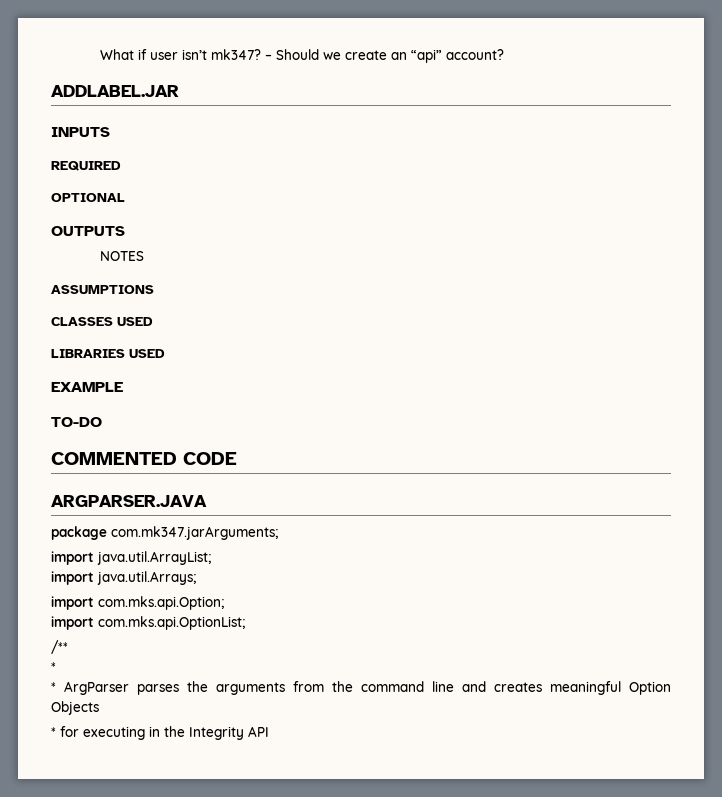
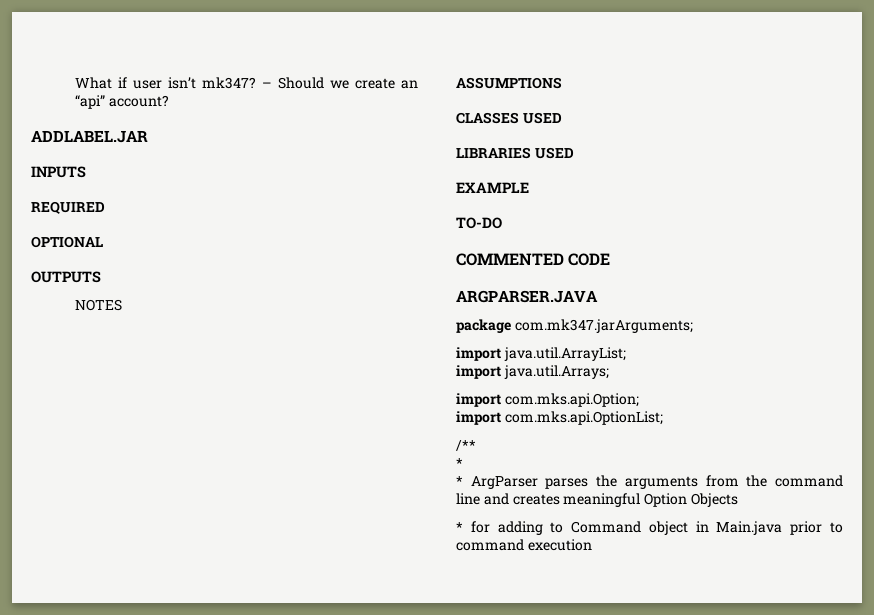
[83,726,269,740] executing in the Integrity API -> [497,521,843,535] [456,539,592,551] adding to Command object in Main.java prior to command execution

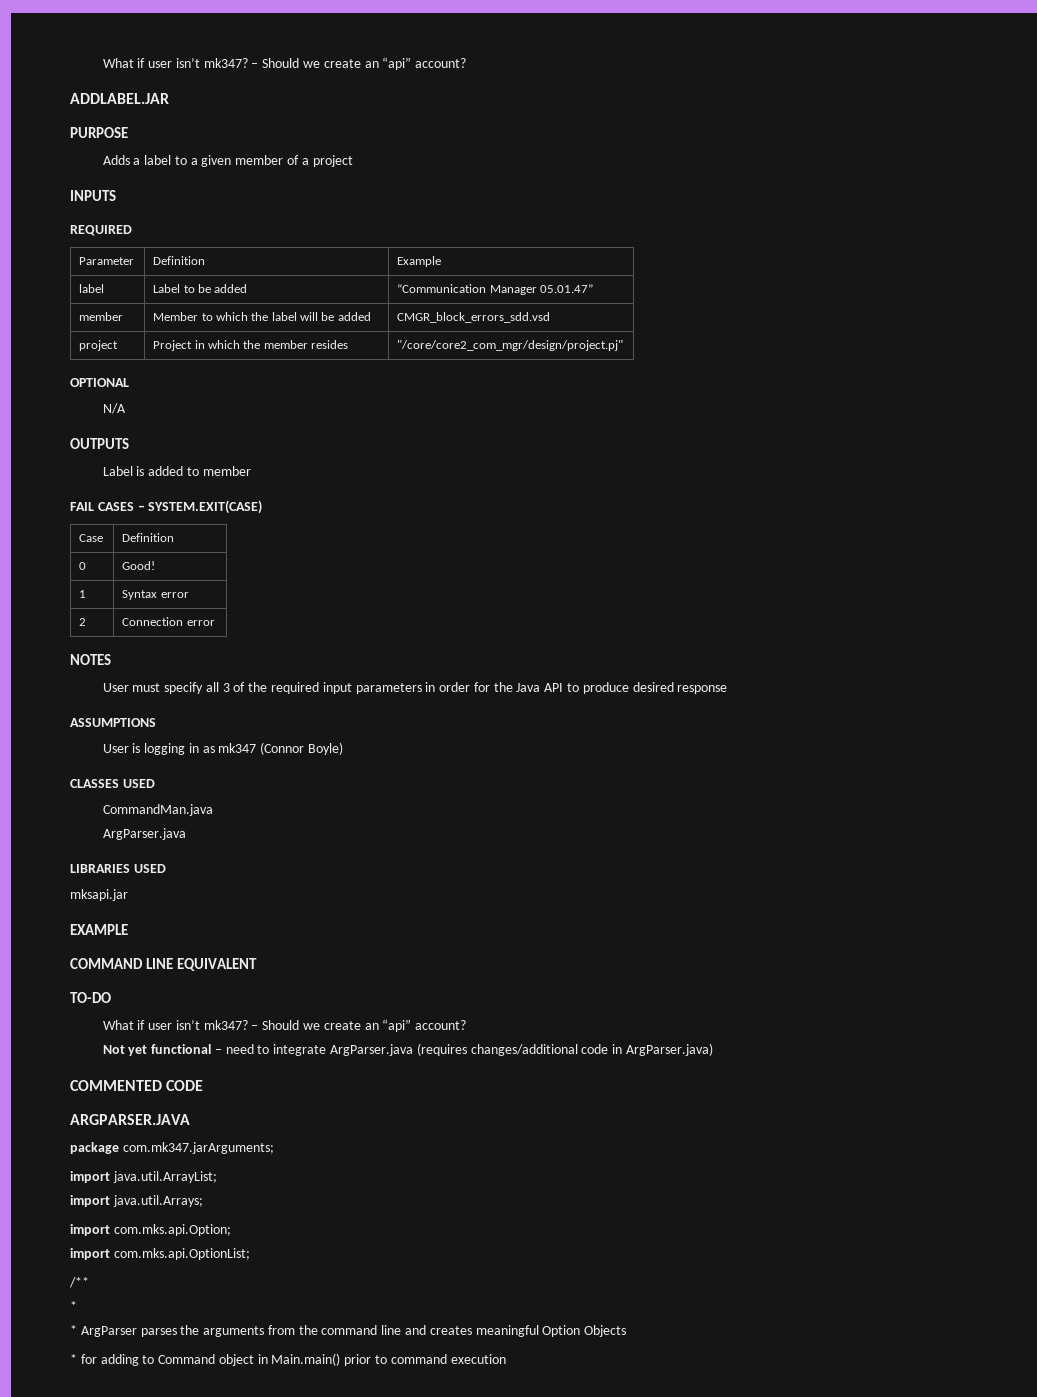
[31,166,86,178] [31,201,105,214] INPUTS // REQUIRED -> [70,127,128,138] [102,155,353,167] [70,190,116,201] [70,225,132,236] [79,257,135,265] [153,256,206,265] [397,256,442,267] [79,284,105,293] [153,284,248,293] [397,284,593,295] [79,312,124,321] [153,312,371,321] [397,312,551,323] [79,340,119,351] [153,340,349,351] [397,340,624,351] PURPOSE // Adds a label to a given member of a project // INPUTS // REQUIRED // Parameter | Definition | Example // label | Label to be added | “Communication Manager 05.01.47” // member | Member to which the label will be added | CMGR_block_errors_sdd.vsd // project | Project in which the member resides | "/core/core2_com_mgr/design/project.pj"
(103, 242) none -> [102,403,126,414] // N/A
[74,299,122,311] [456,77,562,89] NOTES // ASSUMPTIONS -> [102,466,251,476] [70,500,263,514] [79,534,104,542] [122,533,175,542] [79,562,87,570] [122,561,156,570] [79,590,87,598] [122,590,189,600] [79,618,87,626] [122,617,215,626] [70,654,111,665] [102,682,728,694] [70,718,156,727] [102,742,344,755] Label is added to member // FAIL CASES – SYSTEM.EXIT(CASE) // Case | Definition // 0 | Good! // 1 | Syntax error // 2 | Connection error // NOTES // User must specify all 3 of the required input parameters in order for the Java API to produce desired response // ASSUMPTIONS // User is logging in as mk347 (Connor Boyle)
(562, 118) none -> [102,804,213,816] [102,828,186,840] // CommandMan.java // ArgParser.java
(574, 153) none -> [70,889,128,901] // mksapi.jar
[456,217,502,229] TO-DO -> [70,958,257,971] [70,992,111,1003] [102,1019,467,1032] [102,1043,713,1056] COMMAND LINE EQUIVALENT // TO-DO // What if user isn’t mk347? – Should we create an “api” account? // Not yet functional – need to integrate ArgParser.java (requires changes/additional code in ArgParser.java)
[716,521,783,535] Main.java -> [271,1353,341,1366] Main.main()

